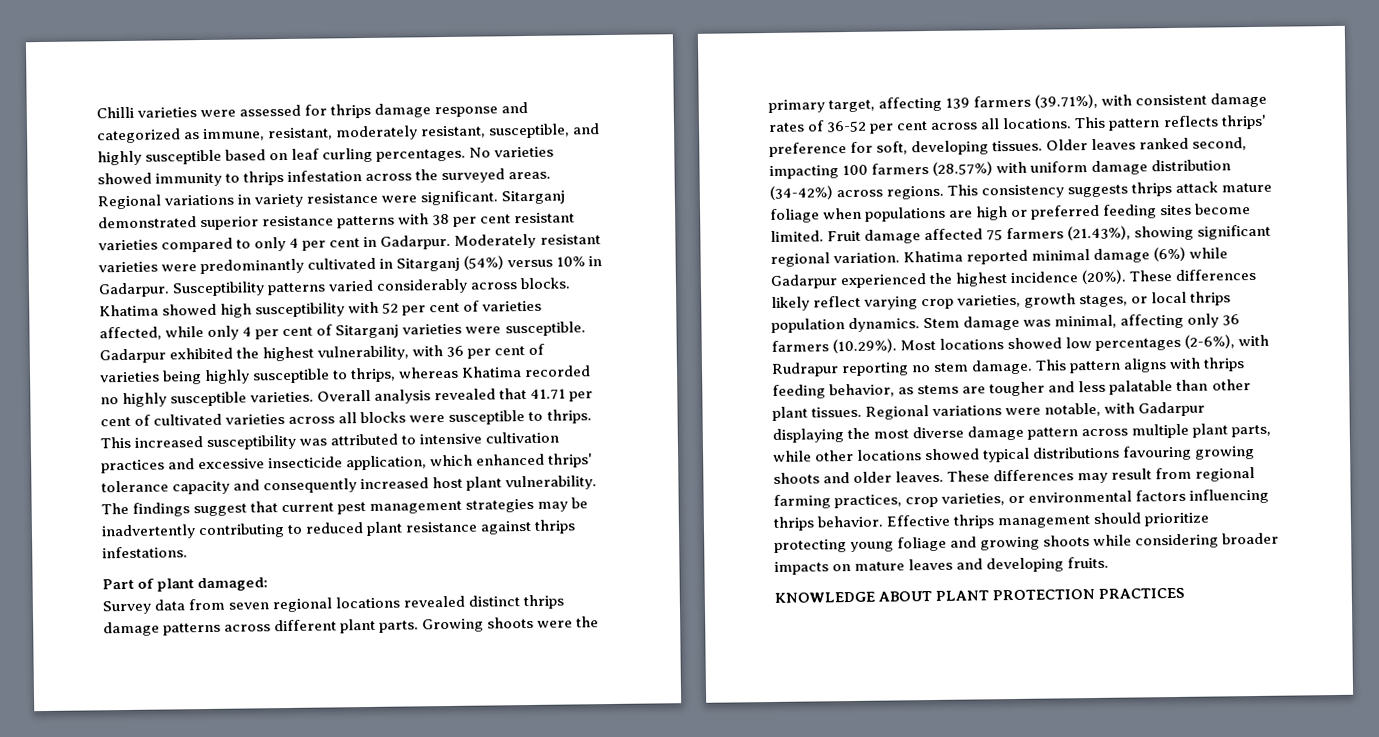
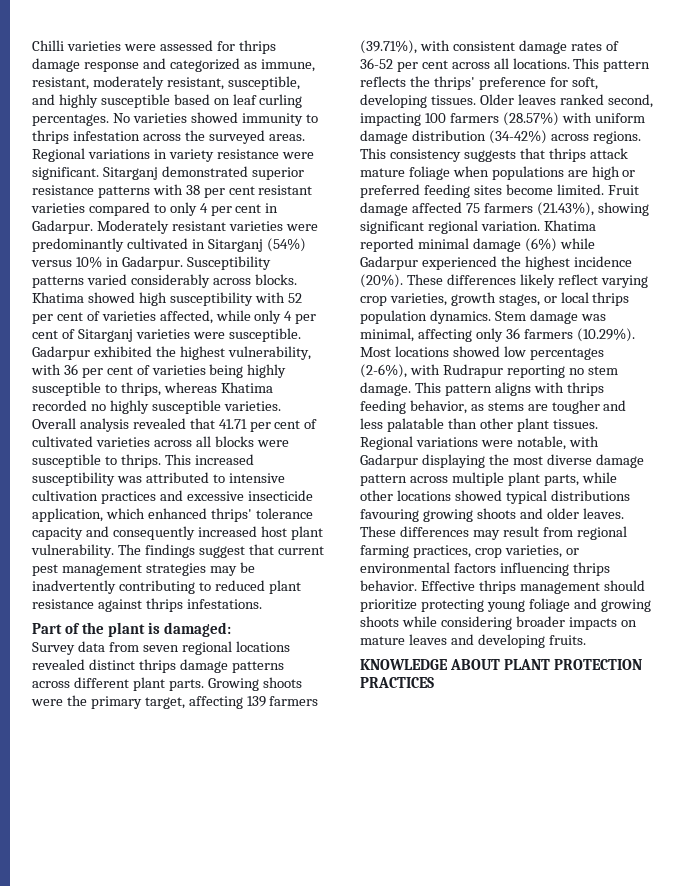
[157,578,195,592] plant -> [81,622,160,637] the plant is
(1219, 121) none -> [409,76,430,87] the
(1129, 191) none -> [519,148,545,159] that

